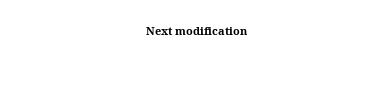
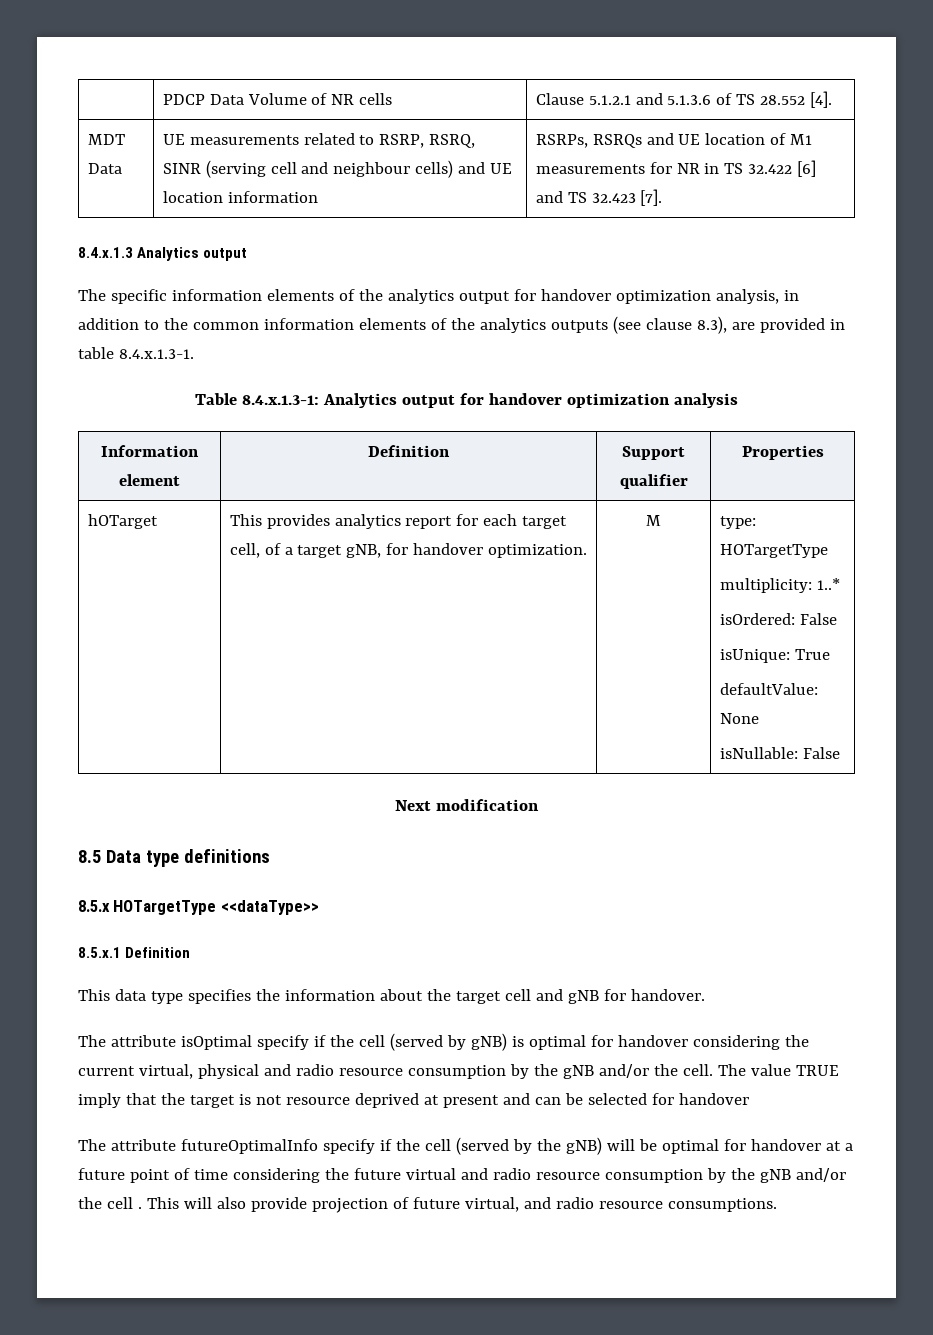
[145,27,248,35] Next modification -> [162,93,393,105] [535,91,833,108] [87,134,125,145] [87,163,122,174] [162,133,476,148] [162,160,513,178] [162,191,318,203] [535,133,813,148] [535,160,817,177] [535,189,663,206] [78,247,248,261] [78,289,799,304] [78,316,845,334] [78,347,194,359] [195,393,738,408] [101,445,199,457] [119,474,180,486] [368,445,450,457] [622,446,685,460] [619,474,688,489] [741,445,824,460] [87,514,158,529] [229,514,568,529] [229,543,588,558] [646,515,661,526] [719,516,756,529] [719,544,828,558] [719,578,840,593] [719,613,837,625] [719,649,830,663] [719,683,818,695] [719,713,759,724] [719,747,840,759] [395,799,539,811] [78,849,270,867] [78,900,319,915] [78,947,191,958] [78,989,705,1004] [78,1033,809,1051] [78,1064,839,1079] [78,1093,749,1108] [78,1137,853,1155] [78,1168,846,1183] [78,1197,777,1213] | PDCP Data Volume of NR cells | Clause 5.1.2.1 and 5.1.3.6 of TS 28.552 [4]. // MDT Data | UE measurements related to RSRP, RSRQ, SINR (serving cell and neighbour cells) and UE location information | RSRPs, RSRQs and UE location of M1 measurements for NR in TS 32.422 [6] and TS 32.423 [7]. // 8.4.x.1.3 Analytics output // The specific information elements of the analytics output for handover optimization analysis, in addition to the common information elements of the analytics outputs (see clause 8.3), are provided in table 8.4.x.1.3-1. // Table 8.4.x.1.3-1: Analytics output for handover optimization analysis // Information element | Definition | Support qualifier | Properties // hOTarget | This provides analytics report for each target cell, of a target gNB, for handover optimization. | M | type: HOTargetType // multiplicity: 1..* // isOrdered: False // isUnique: True // defaultValue: None // isNullable: False // Next modification // 8.5 Data type definitions // 8.5.x HOTargetType <<dataType>> // 8.5.x.1 Definition // This data type specifies the information about the target cell and gNB for handover. // The attribute isOptimal specify if the cell (served by gNB) is optimal for handover considering the current virtual, physical and radio resource consumption by the gNB and/or the cell. The value TRUE imply that the target is not resource deprived at present and can be selected for handover // The attribute futureOptimalInfo specify if the cell (served by the gNB) will be optimal for handover at a future point of time considering the future virtual and radio resource consumption by the gNB and/or the cell . This will also provide projection of future virtual, and radio resource consumptions.

